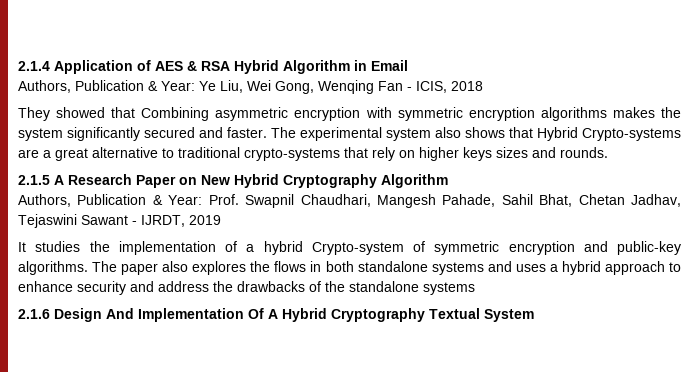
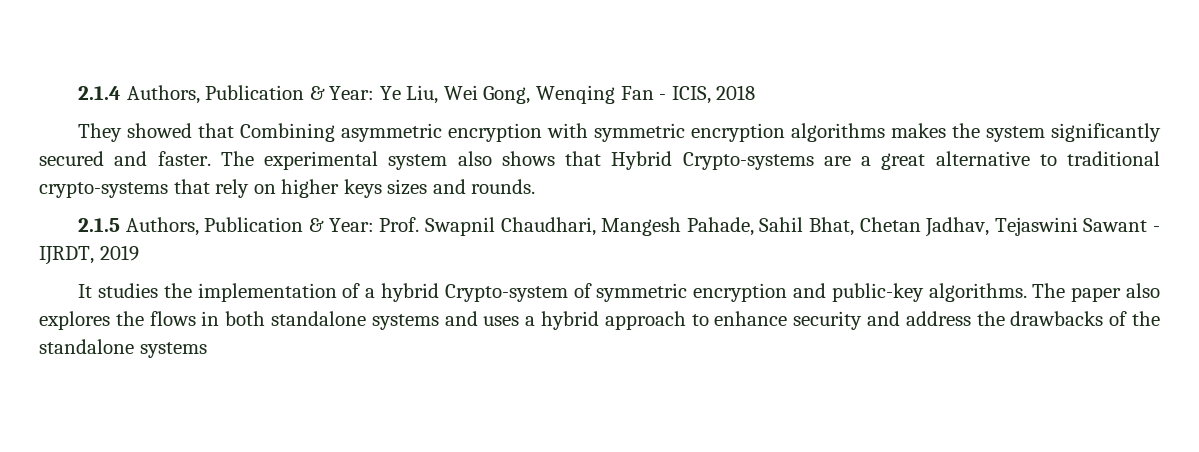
[54,60,408,74] Application of AES & RSA Hybrid Algorithm in Email // -> (122, 93) none
[54,174,448,188] A Research Paper on New Hybrid Cryptography Algorithm // -> (121, 225) none
[18,308,534,322] // 2.1.6 Design And Implementation Of A Hybrid Cryptography Textual System -> (207, 350) none

